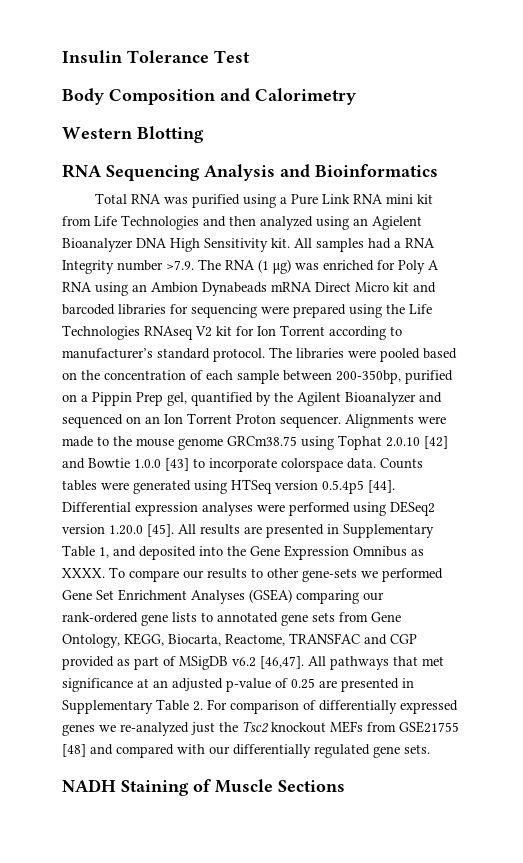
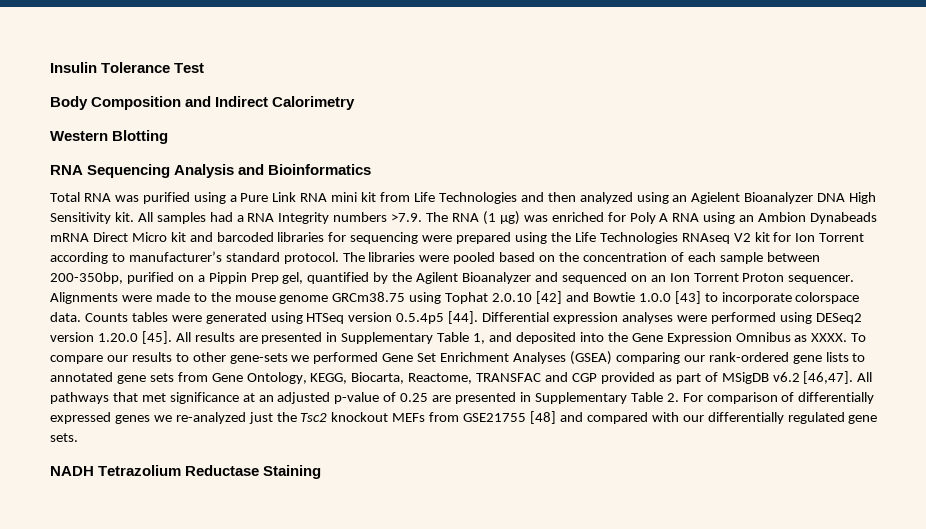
(250, 94) none -> [215,96,269,107] Indirect
[117,260,163,271] number -> [333,212,388,222] numbers
[121,779,345,796] Staining of Muscle Sections -> [98,465,322,479] Tetrazolium Reductase Staining

